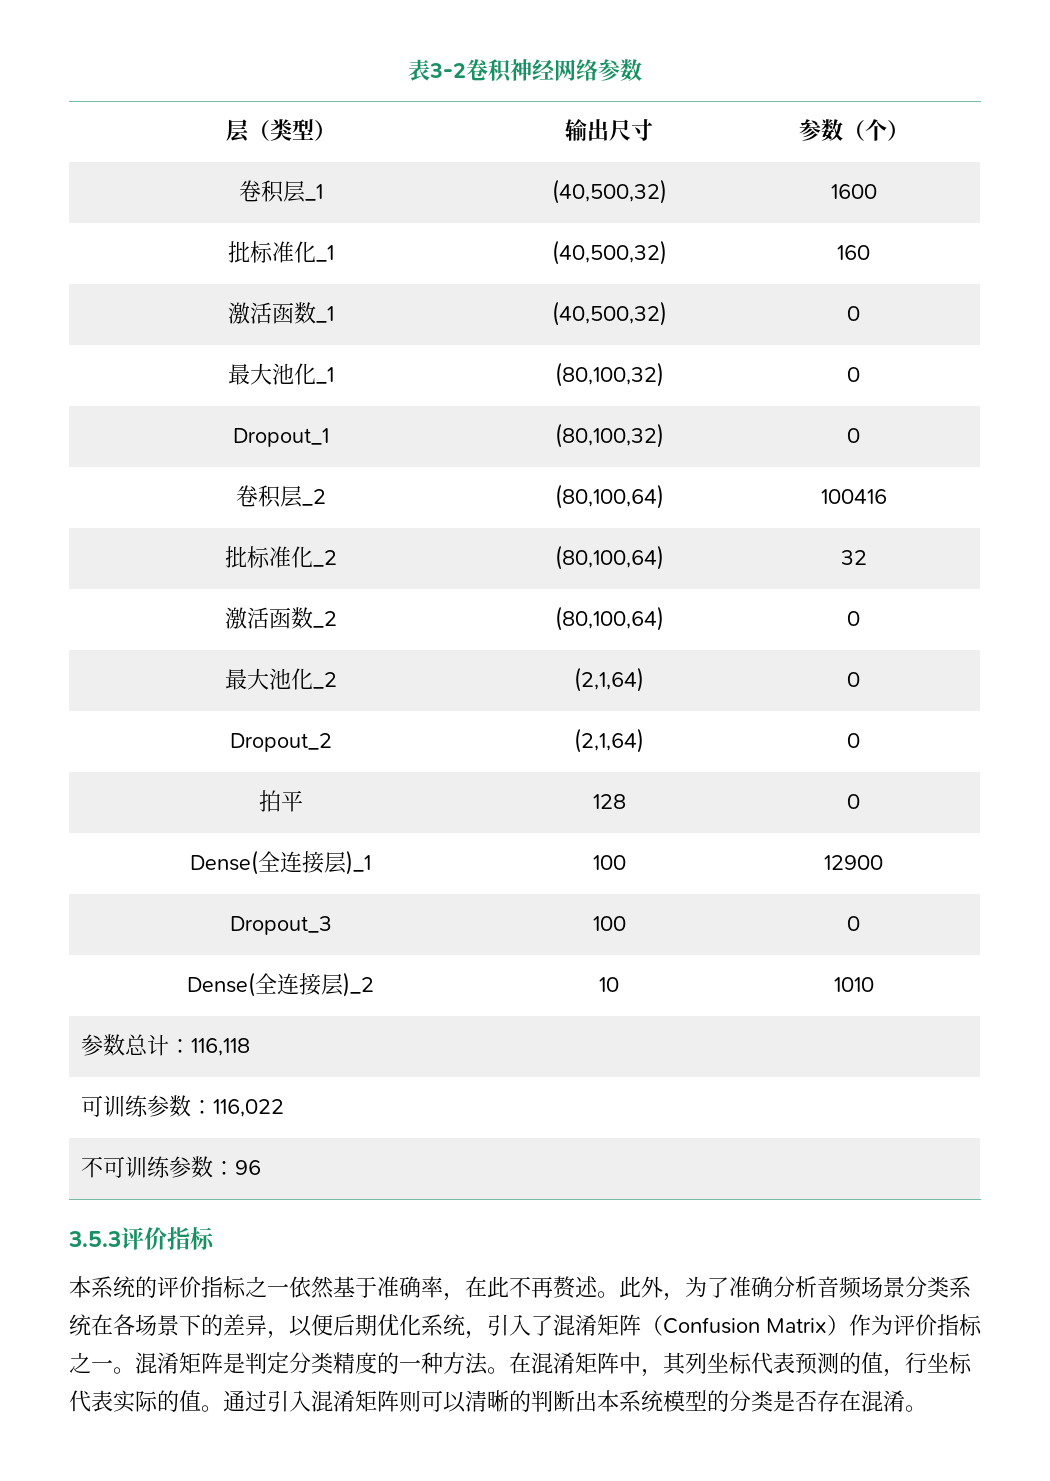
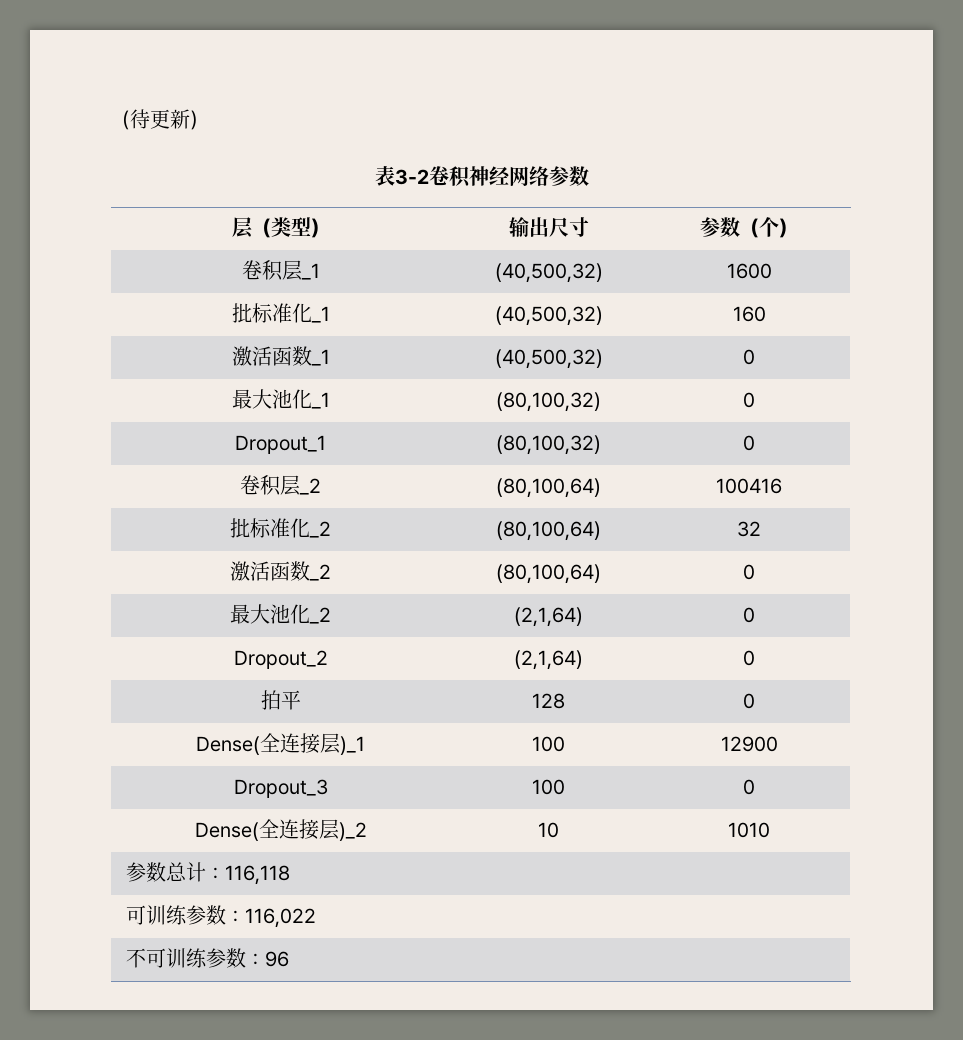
(408, 70) none -> [111,109,209,130] （待更新） //
[68,1227,215,1250] [69,1276,971,1301] [69,1314,982,1339] [69,1352,972,1377] [69,1390,927,1413] // 3.5.3评价指标 // 本系统的评价指标之一依然基于准确率，在此不再赘述。此外，为了准确分析音频场景分类系统在各场景下的差异，以便后期优化系统，引入了混淆矩阵（Confusion Matrix）作为评价指标之一。混淆矩阵是判定分类精度的一种方法。在混淆矩阵中，其列坐标代表预测的值，行坐标代表实际的值。通过引入混淆矩阵则可以清晰的判断出本系统模型的分类是否存在混淆。 -> (289, 959) none

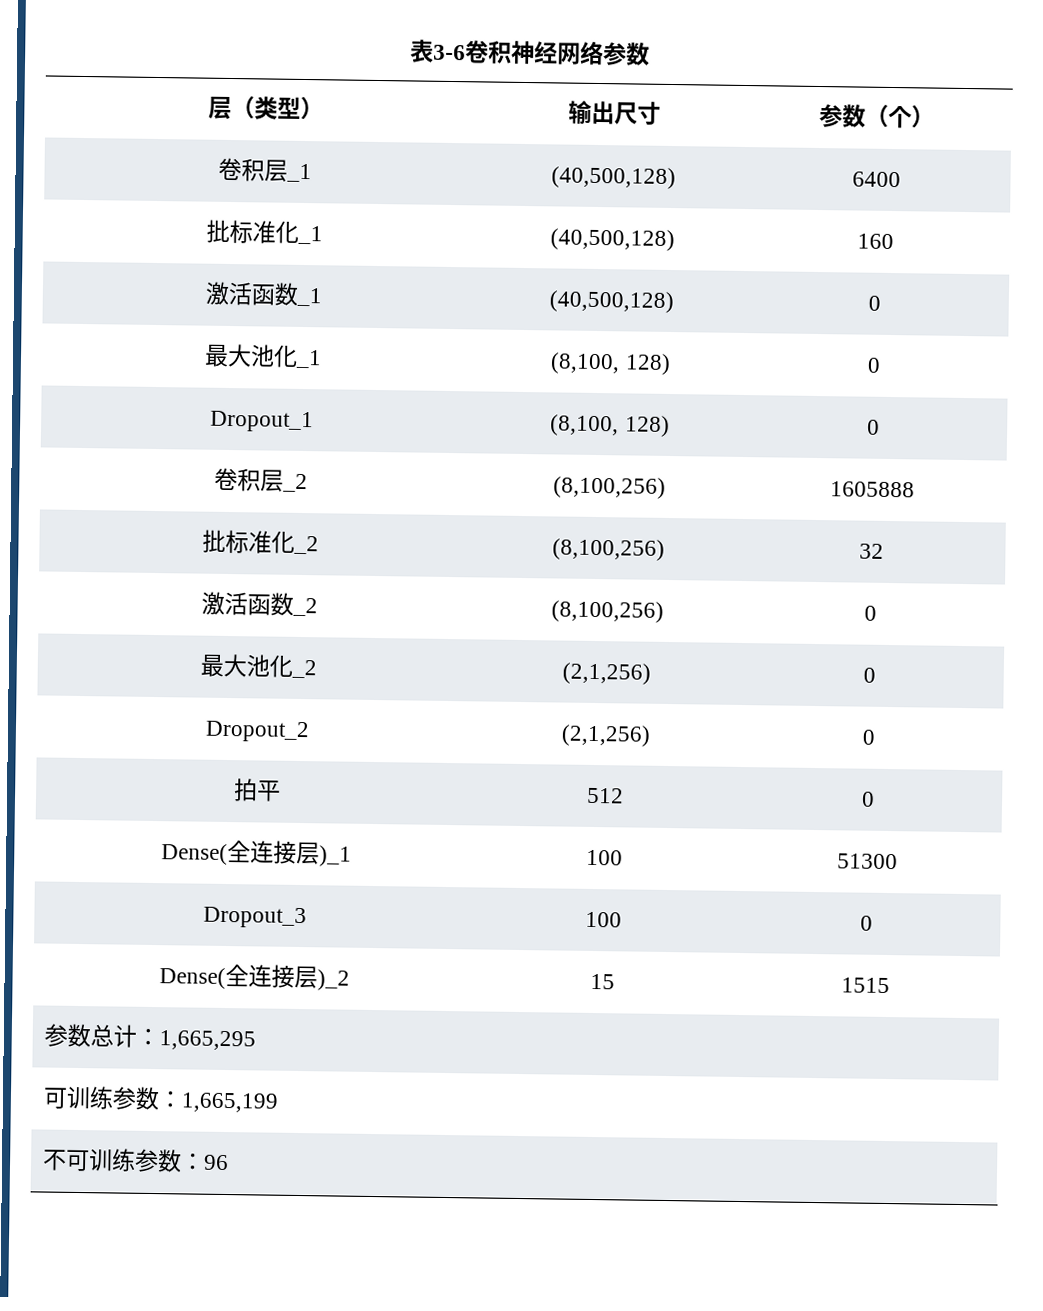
[111,109,209,130] [374,166,429,186] （待更新） // 表3-2 -> [410,39,466,63] 表3-6
[494,263,603,283] [726,263,772,279] (40,500,32) | 1600 -> [550,166,676,190] [851,171,901,188] (40,500,128) | 6400
[494,306,603,326] (40,500,32) -> [549,228,675,252] (40,500,128)
[494,349,603,369] (40,500,32) -> [548,290,674,314] (40,500,128)
[496,392,601,412] (80,100,32) -> [550,352,671,375] (8,100, 128)
[496,435,601,455] (80,100,32) -> [549,414,670,437] (8,100, 128)
[496,478,601,498] [716,478,782,494] (80,100,64) | 100416 -> [552,476,666,499] [829,481,915,498] (8,100,256) | 1605888
[496,521,601,541] (80,100,64) -> [551,538,665,561] (8,100,256)
[496,564,601,584] (80,100,64) -> [550,600,664,623] (8,100,256)
[514,607,583,627] (2,1,64) -> [561,662,651,685] (2,1,256)
[514,650,583,670] (2,1,64) -> [560,724,651,747] (2,1,256)
[532,693,565,709] 128 -> [585,787,624,804] 512
[720,736,778,752] 12900 -> [836,853,898,870] 51300
[538,822,559,838] [728,822,770,838] 10 | 1010 -> [589,973,615,990] [840,977,890,994] 15 | 1515
[224,865,290,885] [125,905,316,928] 116,118 // 可训练参数：116,022 -> [158,1030,256,1051] [42,1086,279,1113] 1,665,295 // 可训练参数：1,665,199

